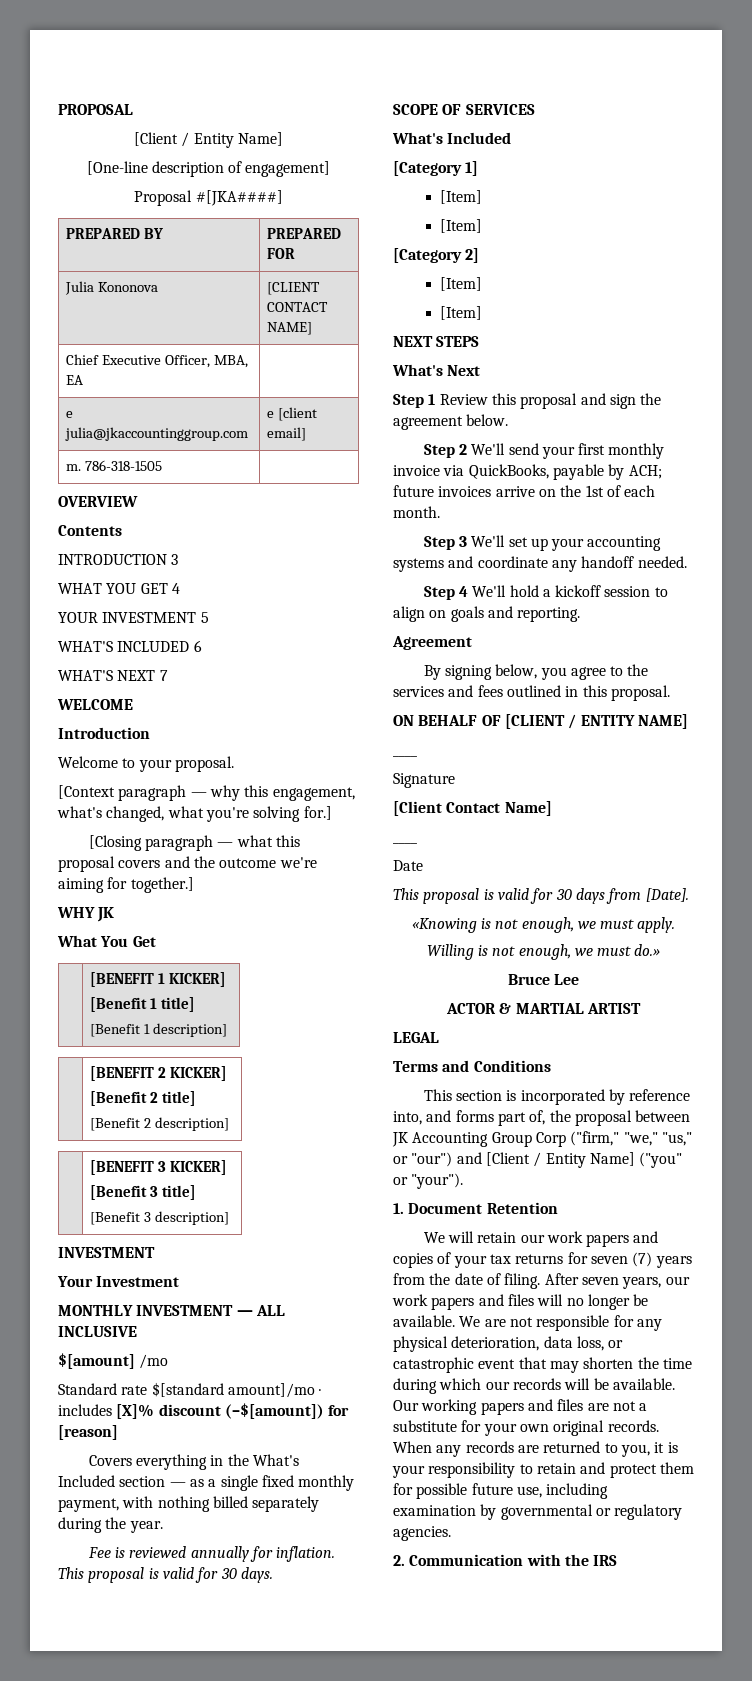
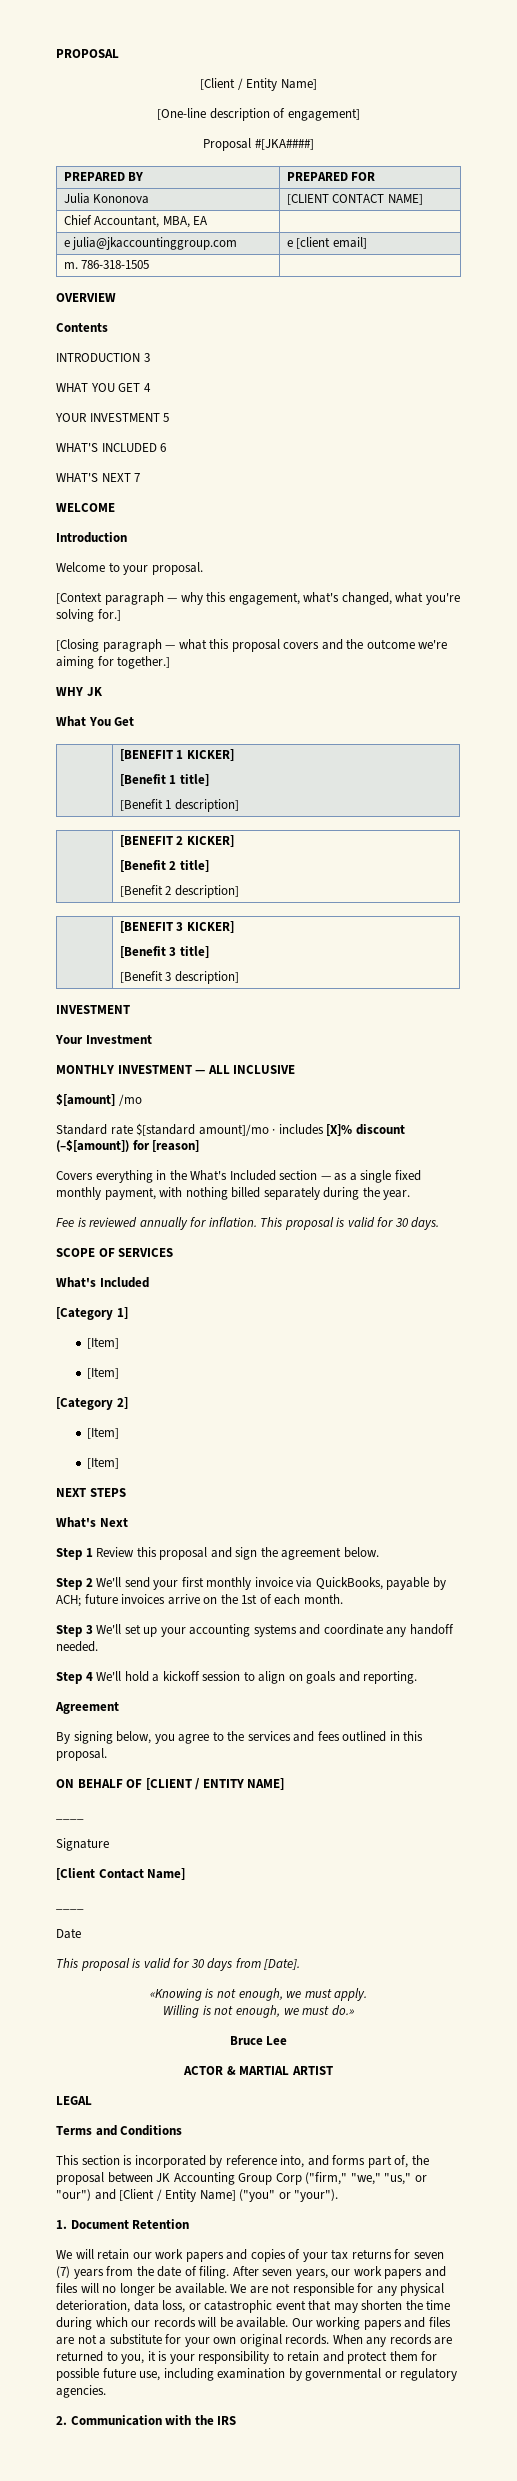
[102,355,211,368] Executive Officer, -> [94,215,160,228] Accountant,

